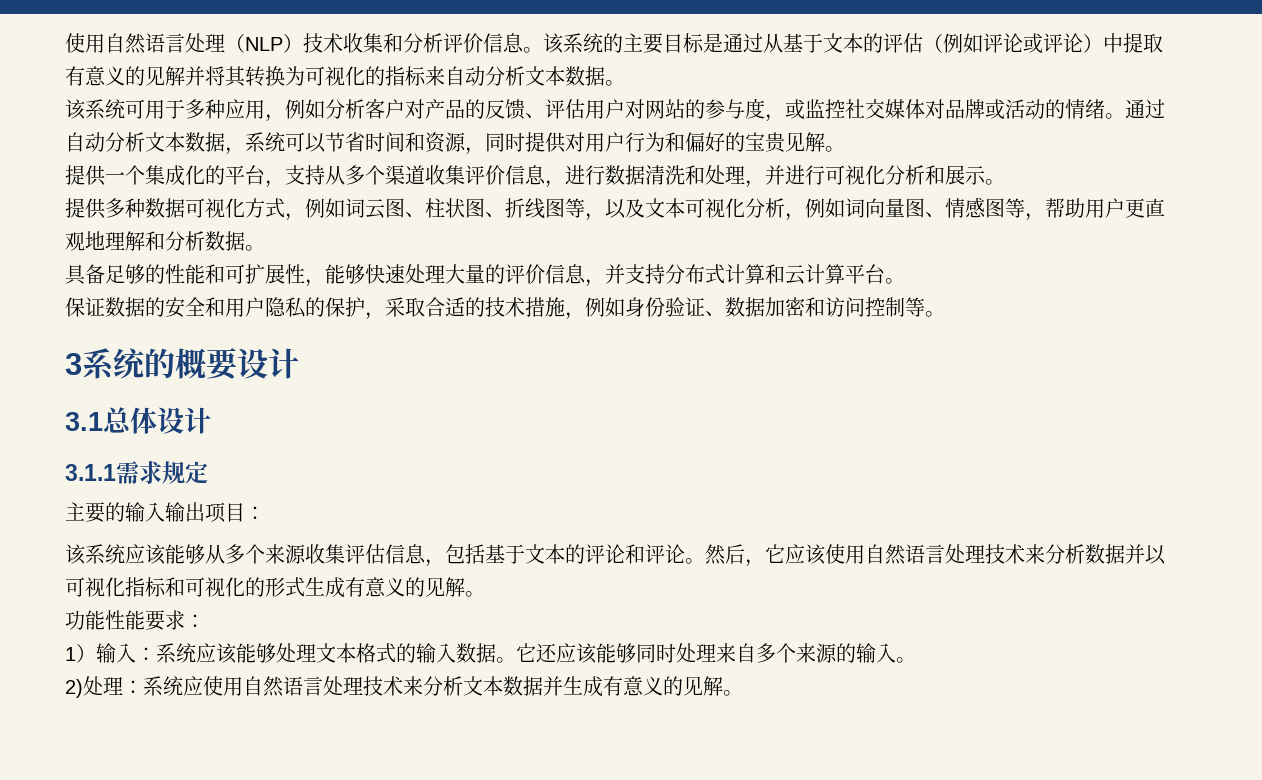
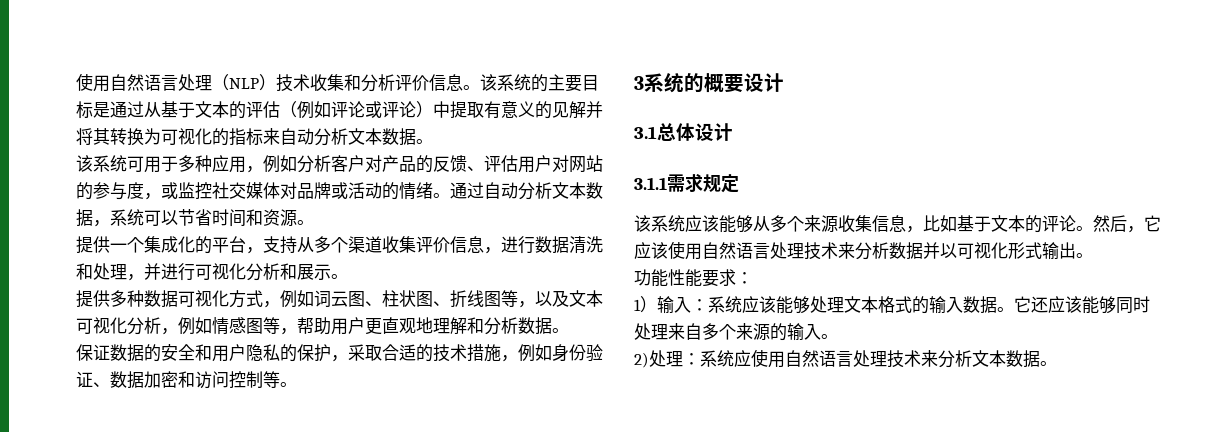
[465,132,825,155] ，同时提供对用户行为和偏好的宝贵见解 -> (297, 218) none
[845,198,945,218] 词向量图、 -> (212, 325) none
[65,264,905,287] // 具备足够的性能和可扩展性，能够快速处理大量的评价信息，并支持分布式计算和云计算平台。 -> (569, 330) none
[65,502,265,523] // 主要的输入输出项目： -> (739, 183) none
[345,544,485,567] 评估信息，包括 -> [872,215,957,233] 信息，比如
[625,544,685,564] 和评论 -> (1076, 223) none
[125,577,465,598] 指标和可视化的形式生成有意义的见解 -> [1008,242,1076,260] 形式输出
[543,676,723,697] 并生成有意义的见解 -> (1040, 359) none

